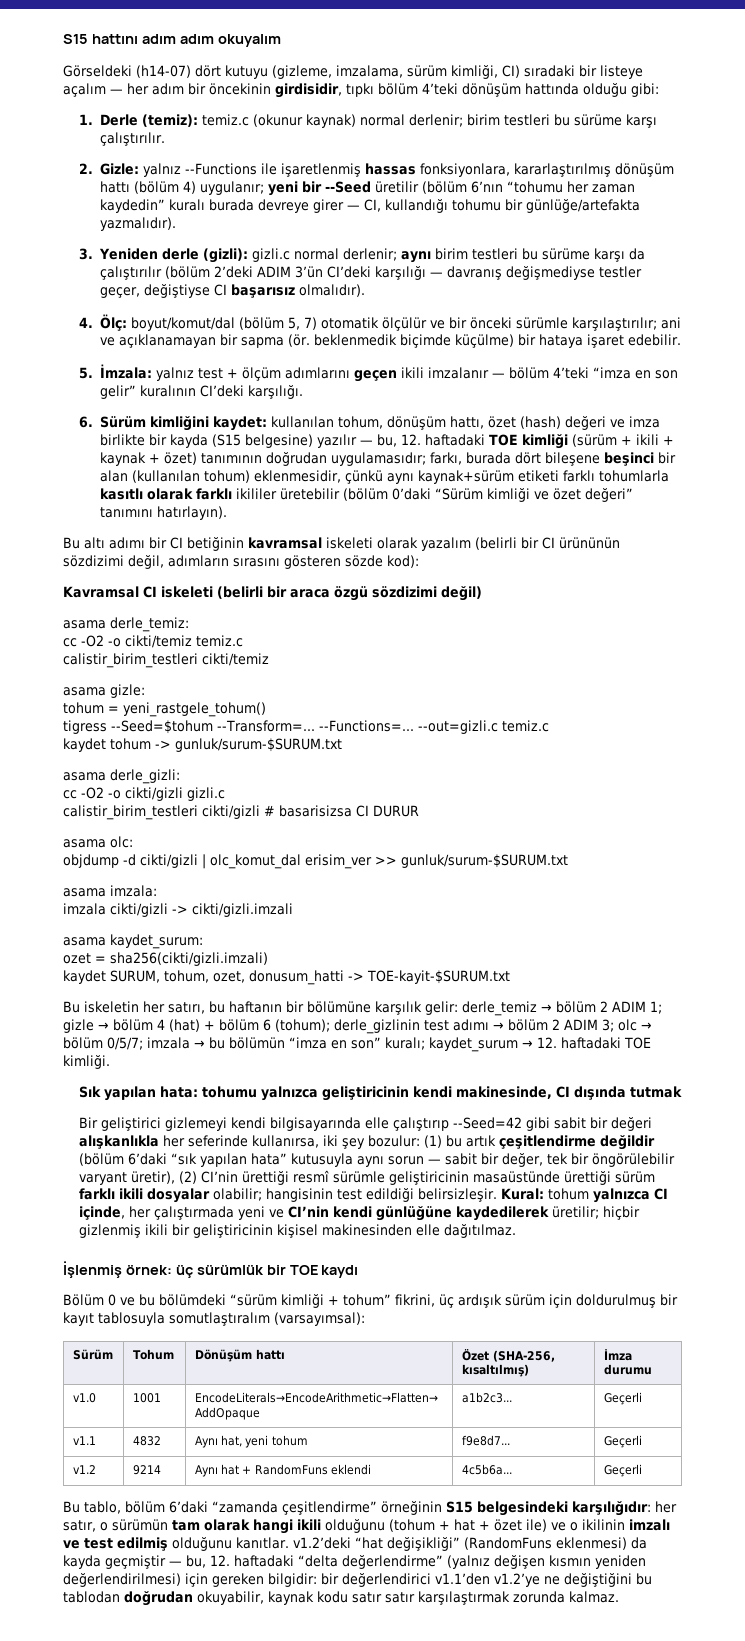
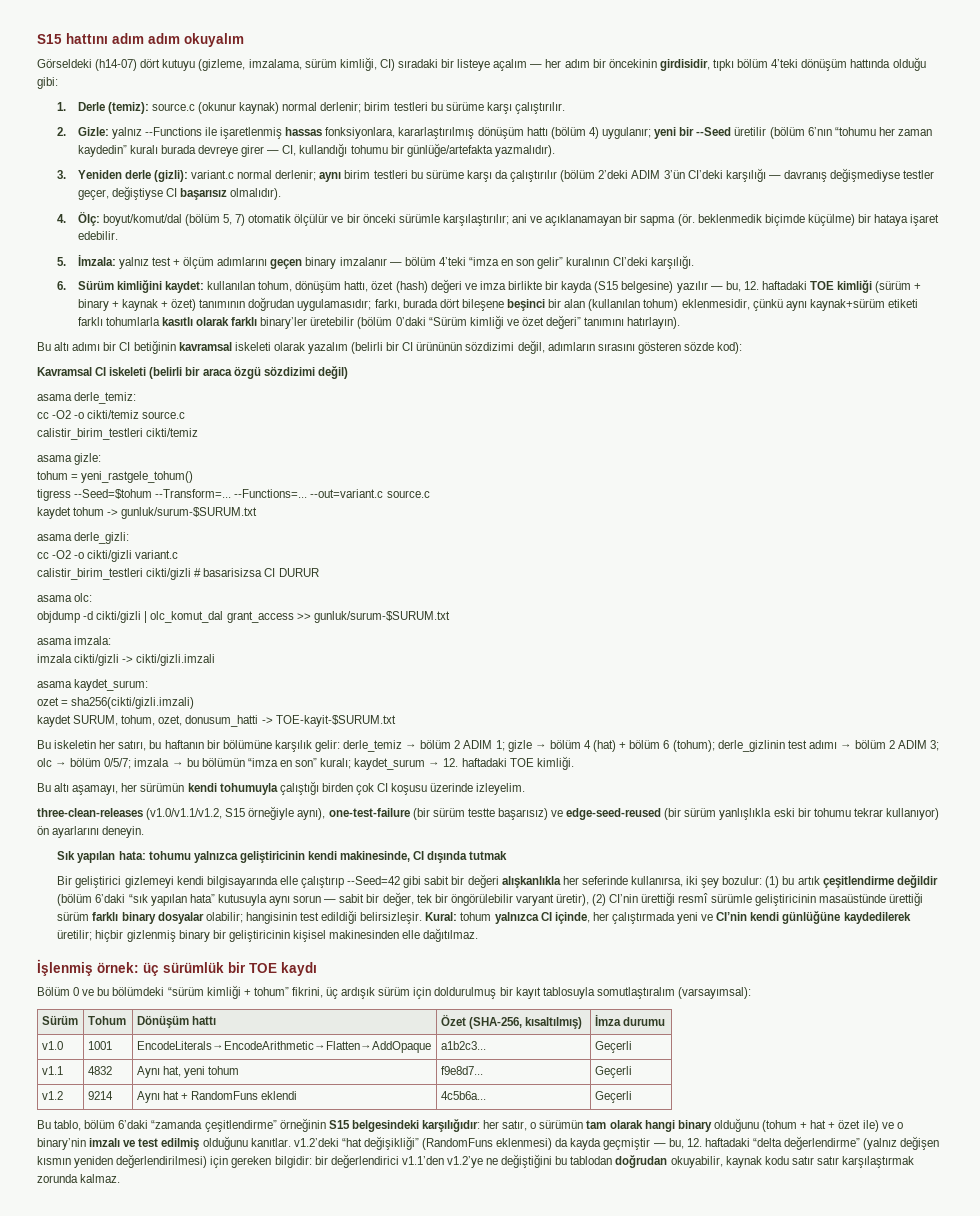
[201,114,249,126] temiz.c -> [151,103,195,111] source.c
[251,248,290,262] gizli.c -> [191,170,235,179] variant.c
[400,367,424,378] ikili -> [305,257,337,269] binary
[635,434,659,445] ikili -> [77,299,109,311] binary
[235,488,277,500] ikililer -> [260,317,308,329] binary’ler
[196,635,243,647] temiz.c -> [142,411,186,419] source.c
[417,720,549,734] --out=gizli.c temiz.c -> [310,489,430,498] --out=variant.c source.c
[187,787,225,801] gizli.c -> [135,550,179,559] variant.c
[305,854,372,869] erisim_ver -> [226,611,294,623] grant_access
(110, 1062) none -> [37,781,526,795] [37,806,939,820] [37,826,145,838] // Bu altı aşamayı, her sürümün kendi tohumuyla çalıştığı birden çok CI koşusu üzerinde izleyelim. // three-clean-releases (v1.0/v1.1/v1.2, S15 örneğiyle aynı), one-test-failure (bir sürüm testte başarısız) ve edge-seed-reused (bir sürüm yanlışlıkla eski bir tohumu tekrar kullanıyor) ön ayarlarını deneyin.
[118,1188,143,1199] ikili -> [121,912,156,924] binary
[144,1224,168,1235] ikili -> [178,930,210,942] binary
[297,1519,321,1530] ikili -> [677,1120,712,1132] binary
[582,1519,625,1530] ikilinin -> [37,1138,86,1150] binary’nin

